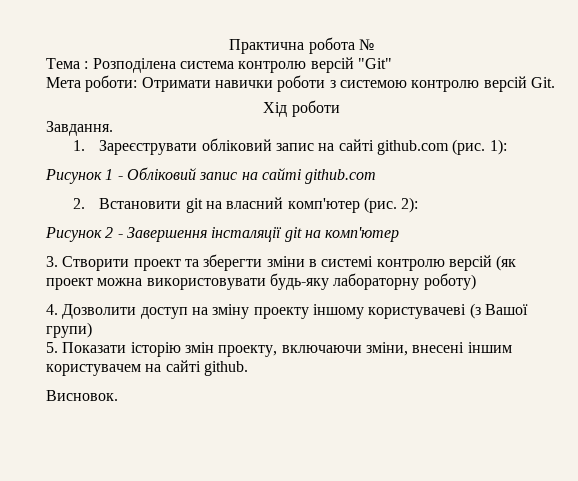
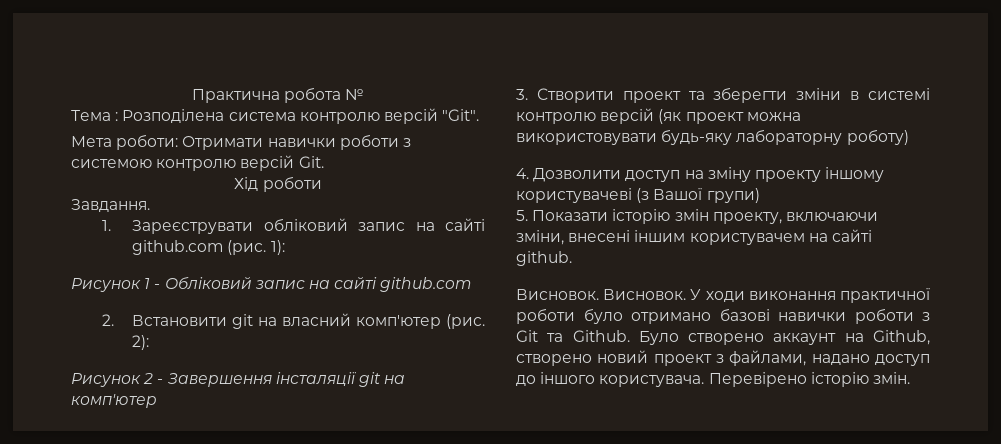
[357,58,392,69] "Git" -> [442,109,480,121] "Git".
(118, 395) none -> [603,288,930,303] [516,308,930,324] [516,330,930,345] [516,350,930,366] [516,372,910,387] Висновок. У ходи виконання практичної роботи було отримано базові навички роботи з Git та Github. Було створено аккаунт на Github, створено новий проект з файлами, надано доступ до іншого користувача. Перевірено історію змін.

